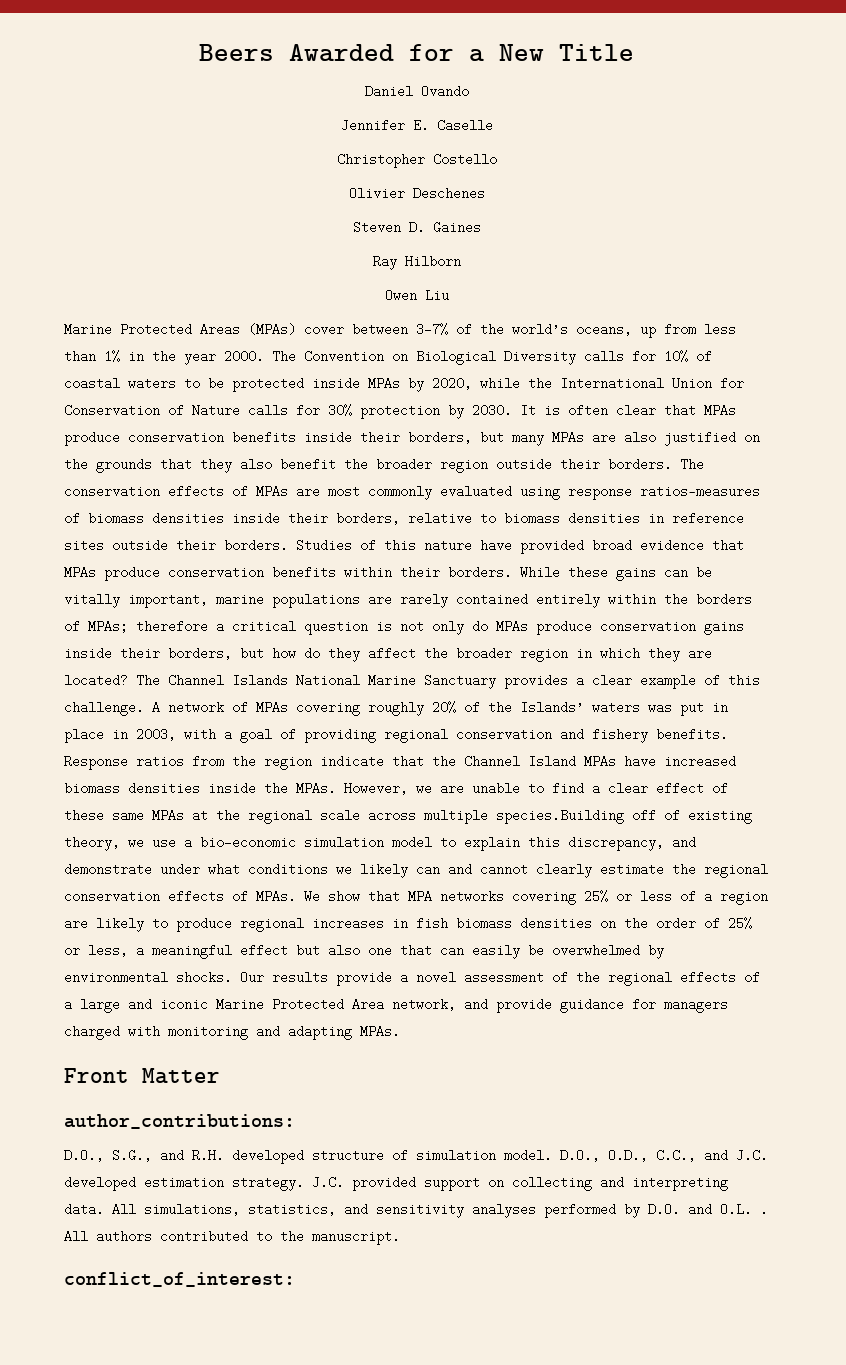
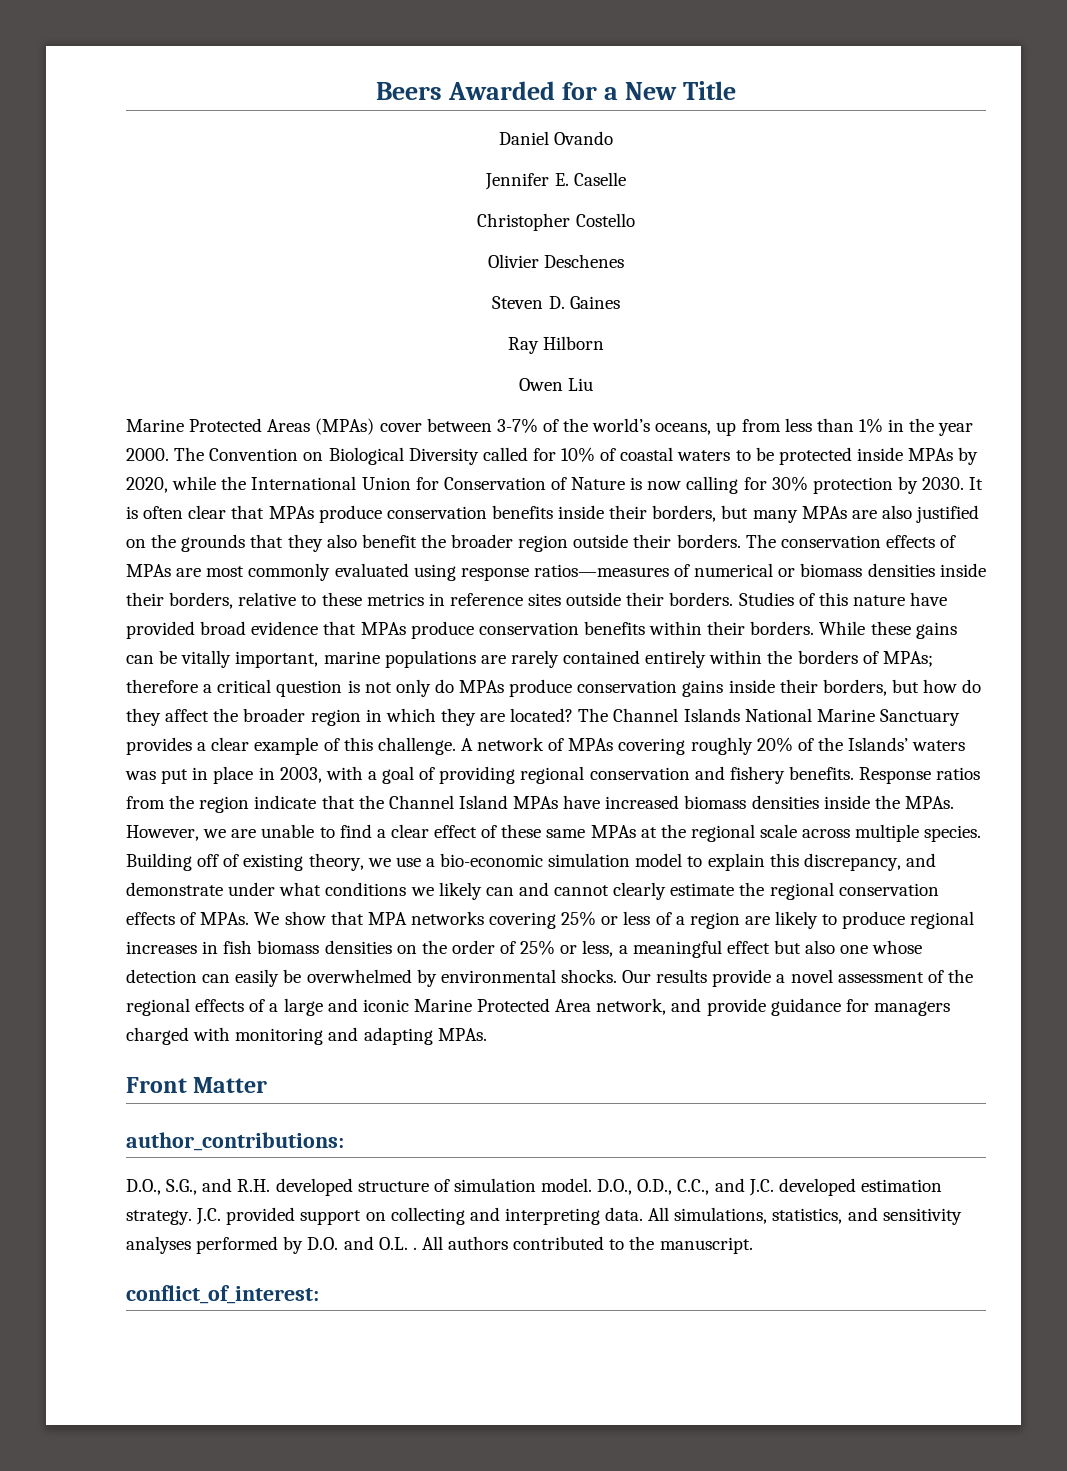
[584,350,624,363] calls -> [482,447,528,461] called
[248,404,288,417] calls -> [630,476,739,494] is now calling
(80, 518) none -> [694,563,796,577] numerical or
[504,512,640,525] biomass densities -> [321,592,424,606] these metrics
[496,809,624,824] species.Building -> [924,825,982,842] [126,853,192,871] species. Building
[400,944,432,957] that -> [872,940,923,954] [126,969,197,983] whose detection

